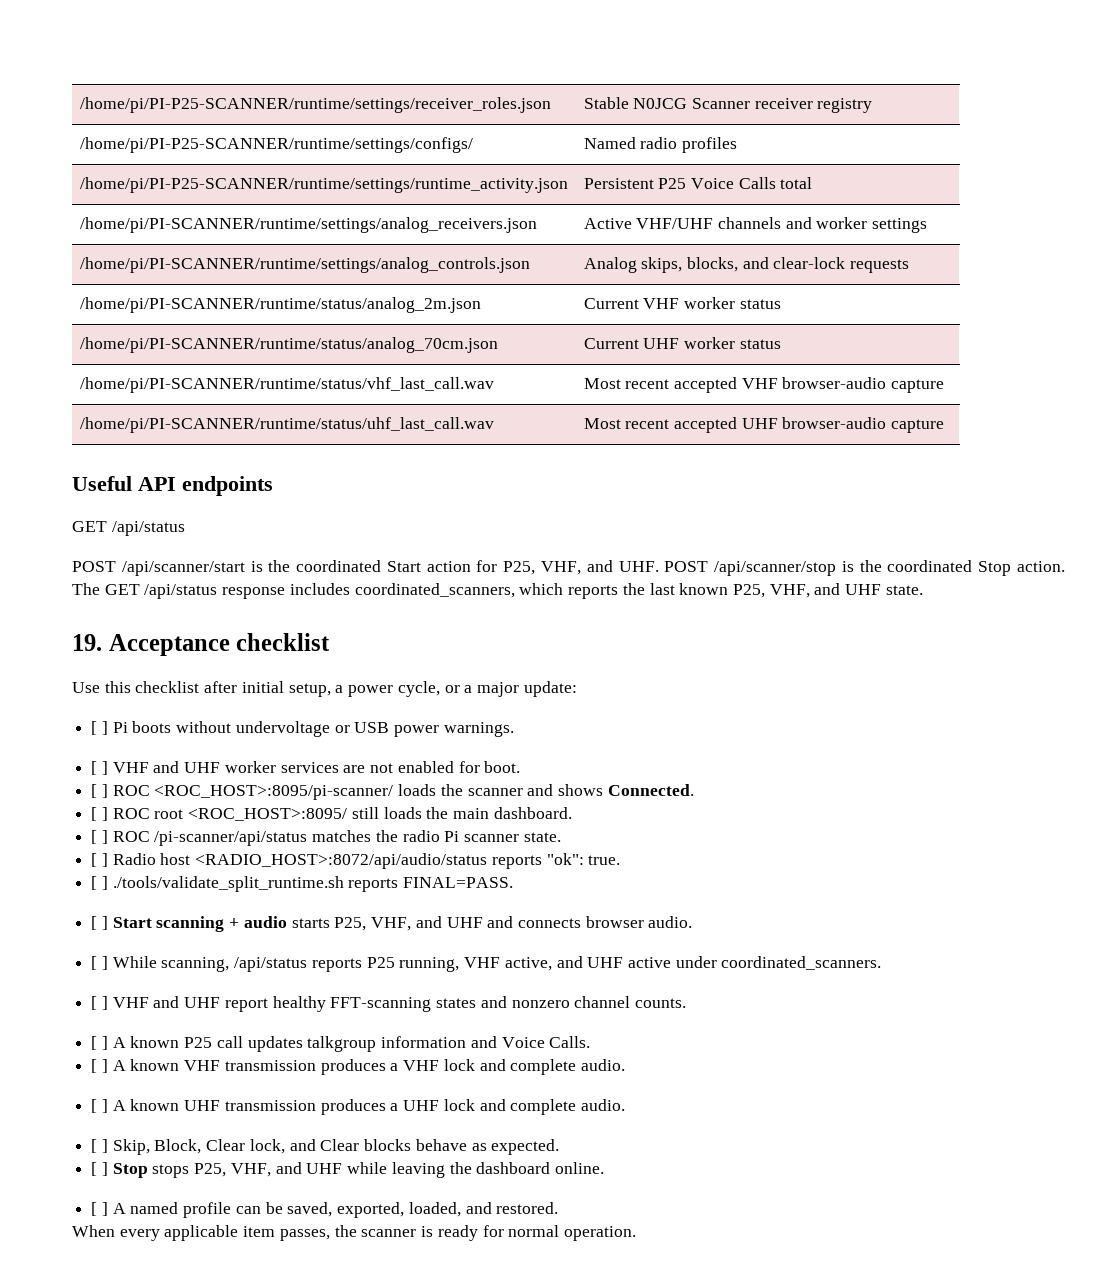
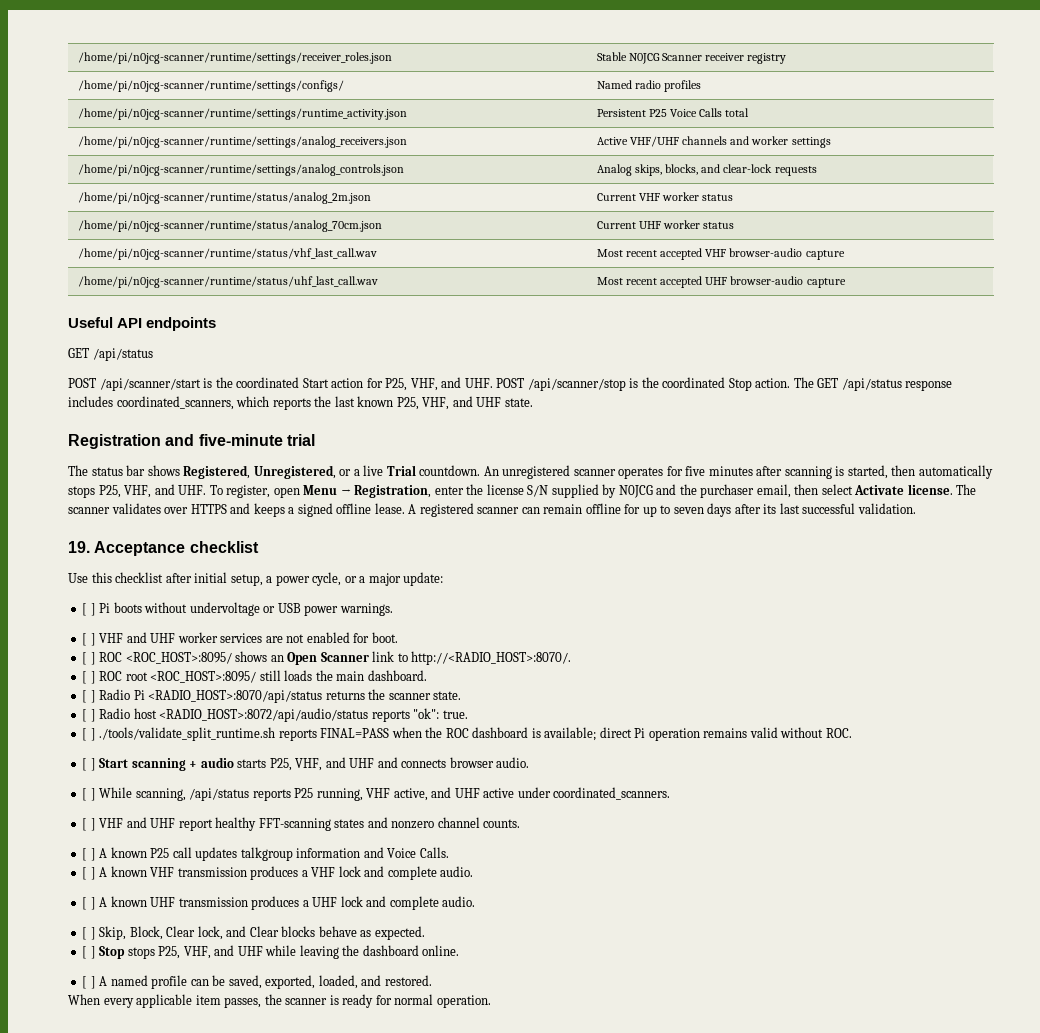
[79,97,551,113] /home/pi/PI-P25-SCANNER/runtime/settings/receiver_roles.json -> [77,52,392,64] /home/pi/n0jcg-scanner/runtime/settings/receiver_roles.json
[79,137,473,153] /home/pi/PI-P25-SCANNER/runtime/settings/configs/ -> [77,80,344,92] /home/pi/n0jcg-scanner/runtime/settings/configs/
[79,177,568,193] /home/pi/PI-P25-SCANNER/runtime/settings/runtime_activity.json -> [77,108,407,120] /home/pi/n0jcg-scanner/runtime/settings/runtime_activity.json
[79,217,537,233] /home/pi/PI-SCANNER/runtime/settings/analog_receivers.json -> [77,136,407,148] /home/pi/n0jcg-scanner/runtime/settings/analog_receivers.json
[79,257,530,273] /home/pi/PI-SCANNER/runtime/settings/analog_controls.json -> [77,164,404,176] /home/pi/n0jcg-scanner/runtime/settings/analog_controls.json
[79,297,481,313] /home/pi/PI-SCANNER/runtime/status/analog_2m.json -> [77,192,371,204] /home/pi/n0jcg-scanner/runtime/status/analog_2m.json
[79,337,498,353] /home/pi/PI-SCANNER/runtime/status/analog_70cm.json -> [77,220,382,232] /home/pi/n0jcg-scanner/runtime/status/analog_70cm.json
[79,377,494,393] /home/pi/PI-SCANNER/runtime/status/vhf_last_call.wav -> [77,248,377,260] /home/pi/n0jcg-scanner/runtime/status/vhf_last_call.wav
[79,417,494,433] /home/pi/PI-SCANNER/runtime/status/uhf_last_call.wav -> [77,276,378,288] /home/pi/n0jcg-scanner/runtime/status/uhf_last_call.wav
(923, 590) none -> [68,434,315,449] [68,465,993,479] [68,484,977,498] [68,503,916,517] // Registration and five-minute trial // The status bar shows Registered, Unregistered, or a live Trial countdown. An unregistered scanner operates for five minutes after scanning is started, then automatically stops P25, VHF, and UHF. To register, open Menu → Registration, enter the license S/N supplied by N0JCG and the purchaser email, then select Activate license. The scanner validates over HTTPS and keeps a signed offline lease. A registered scanner can remain offline for up to seven days after its last successful validation.
[154,784,694,800] <ROC_HOST>:8095/pi-scanner/ loads the scanner and shows Connected. -> [125,651,572,665] <ROC_HOST>:8095/ shows an Open Scanner link to http://<RADIO_HOST>:8070/.
[112,830,460,846] ROC /pi-scanner/api/status matches the radio Pi -> [99,689,386,703] Radio Pi <RADIO_HOST>:8070/api/status returns the
[403,877,514,888] FINAL=PASS. -> [320,727,852,741] FINAL=PASS when the ROC dashboard is available; direct Pi operation remains valid without ROC.

